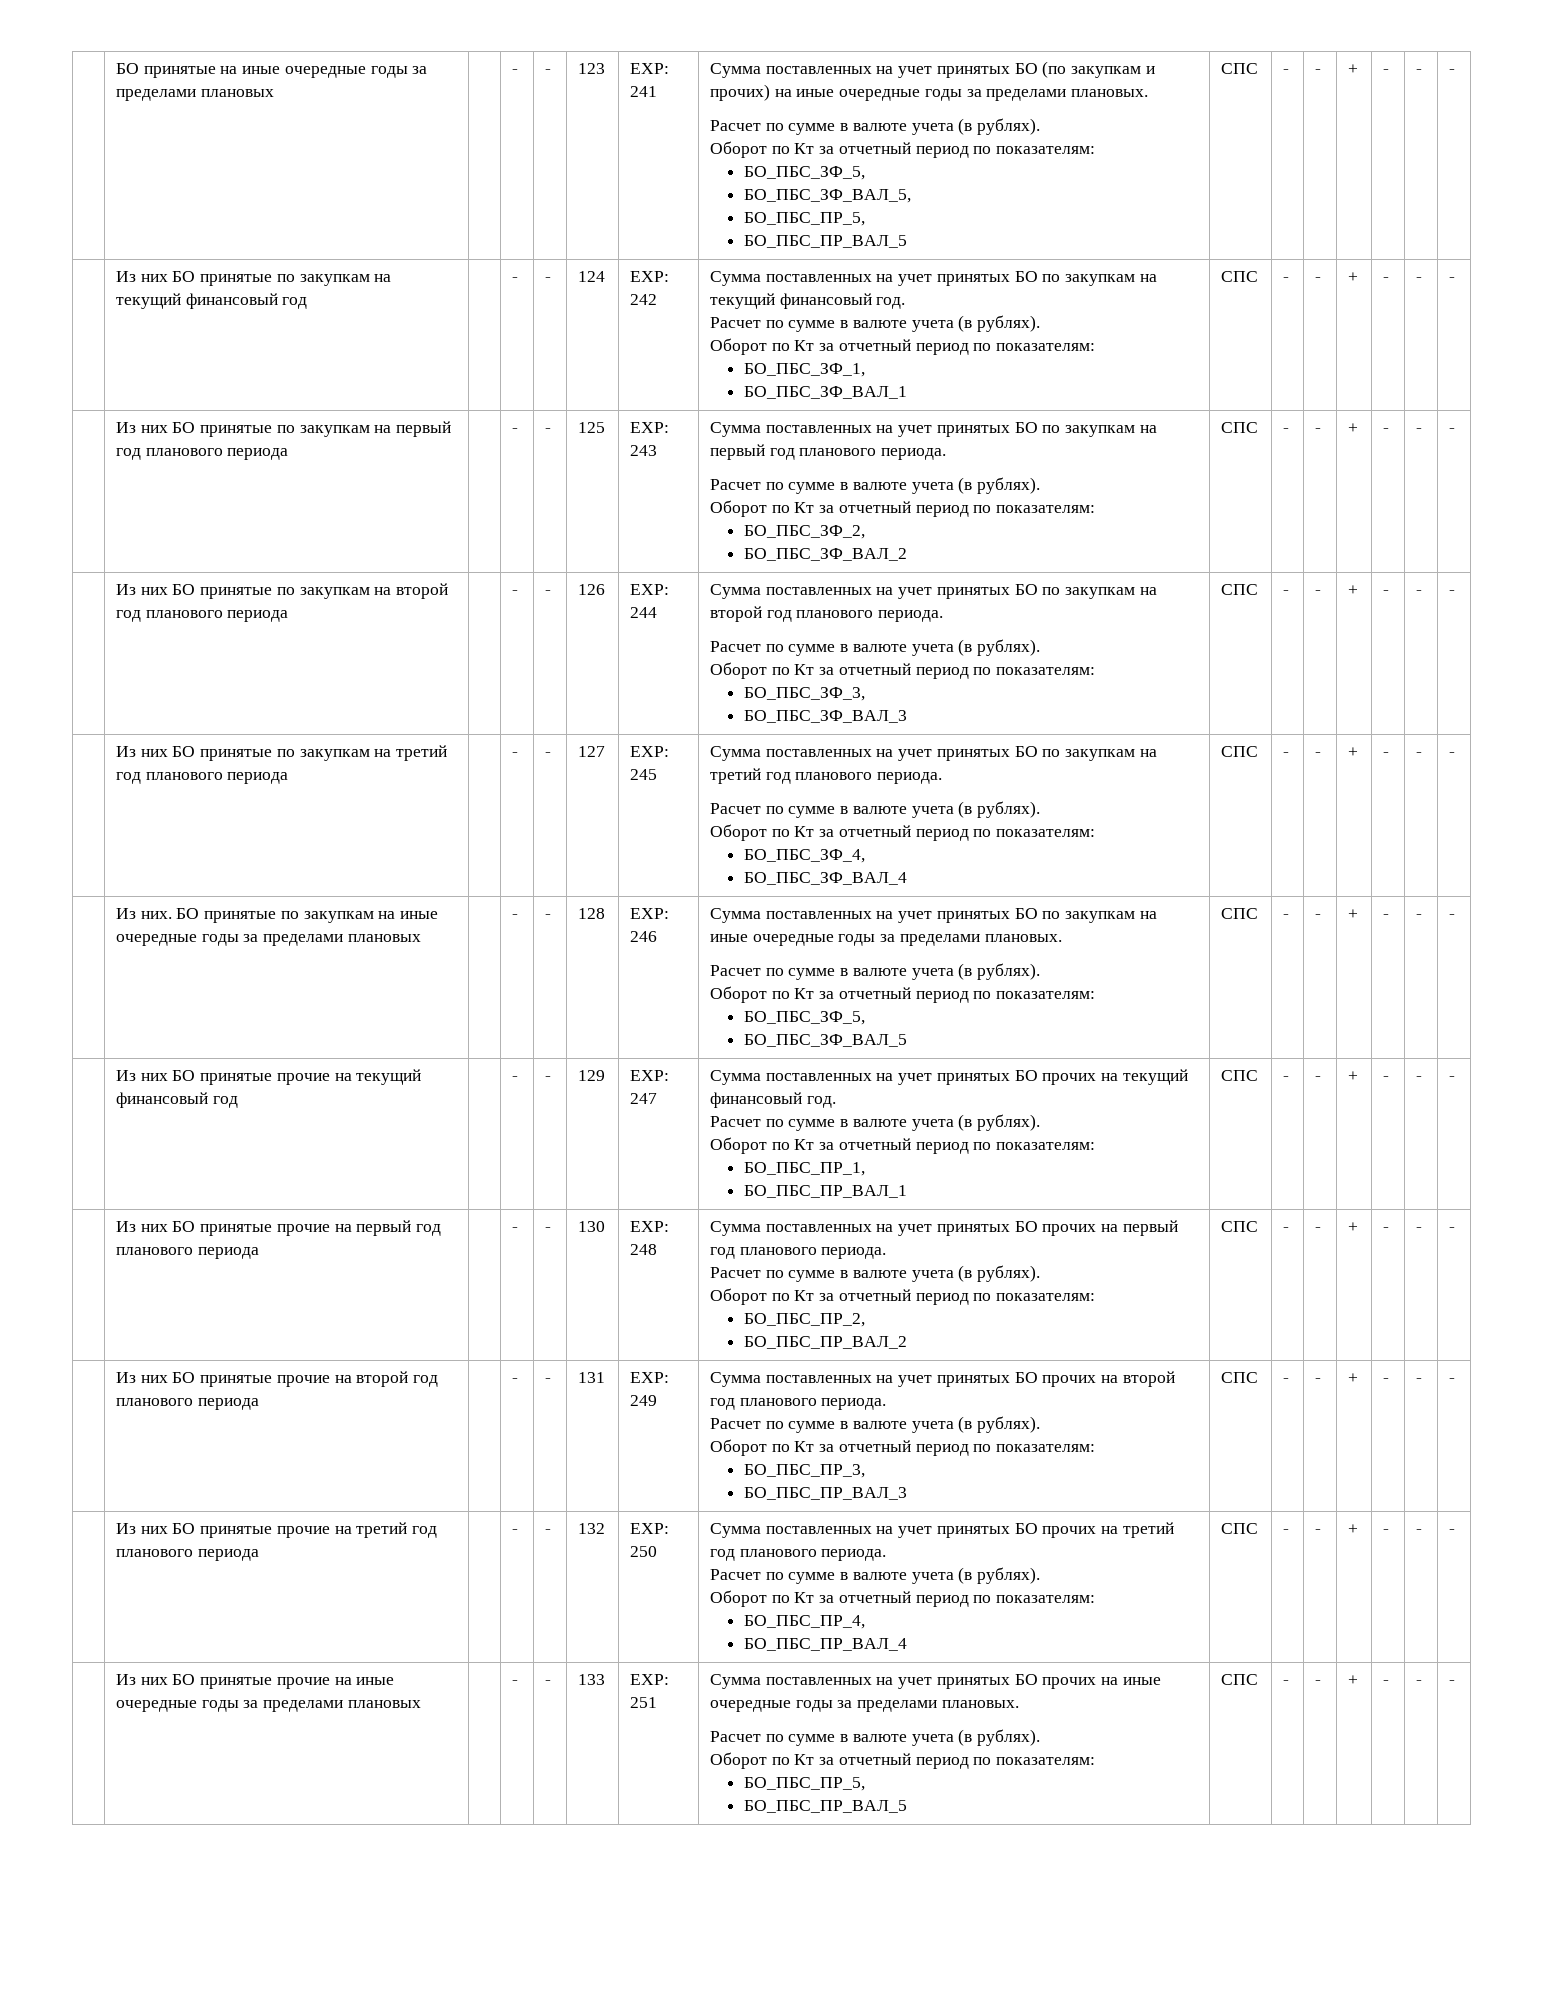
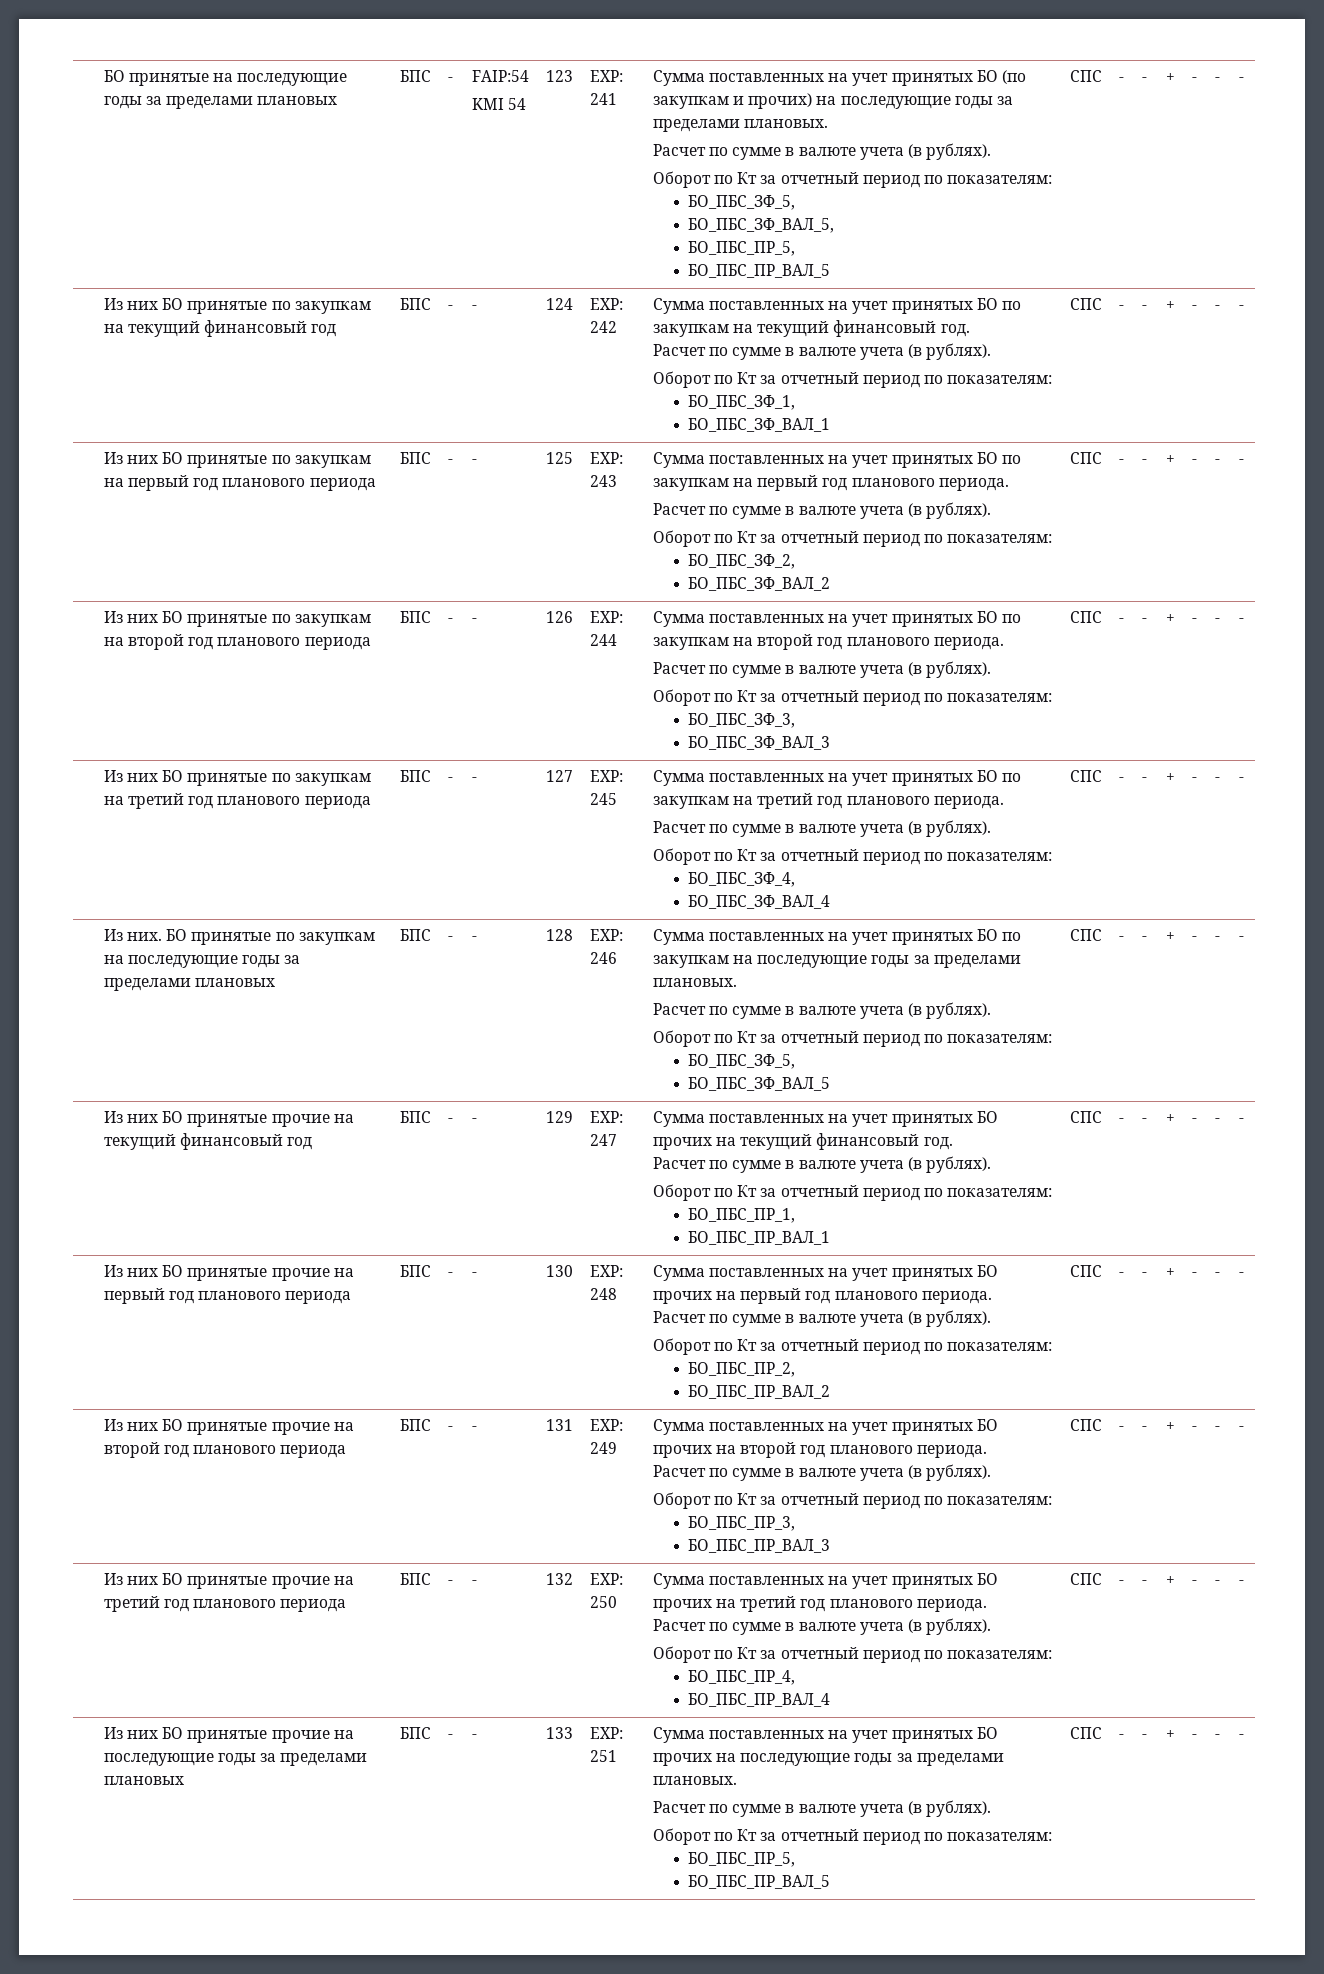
[242,66,428,78] [116,89,274,101] [512,69,519,74] [545,69,552,74] иные очередные годы за пределами плановых | | - | - -> [237,73,348,86] [103,96,338,109] [399,70,431,82] [447,77,453,82] [471,70,529,82] [471,98,527,110] последующие годы за пределами плановых | БПС | - | FAIP:54 // KMI 54
[796,89,921,101] иные очередные -> [840,96,951,109] последующие
(308, 303) none -> [399,298,431,310] БПС
(289, 454) none -> [399,452,431,464] БПС
(289, 616) none -> [399,611,431,623] БПС
(289, 778) none -> [399,770,431,782] БПС
[400,911,439,919] [116,934,421,946] иные очередные годы за пределами плановых | -> [128,955,301,968] [103,978,276,991] [399,929,431,941] последующие годы за пределами плановых | БПС
[710,934,834,946] иные очередные -> [757,955,868,968] последующие
(238, 1102) none -> [399,1111,431,1123] БПС
(259, 1253) none -> [399,1265,431,1277] БПС
(259, 1404) none -> [399,1419,431,1431] БПС
(259, 1555) none -> [399,1573,431,1585] БПС
[356,1677,395,1685] [116,1700,421,1712] иные очередные годы за пределами плановых | -> [103,1753,368,1766] [103,1776,184,1785] [399,1727,431,1739] последующие годы за пределами плановых | БПС
[1122,1677,1161,1685] [710,1700,792,1712] иные очередные -> [740,1753,851,1766] последующие

